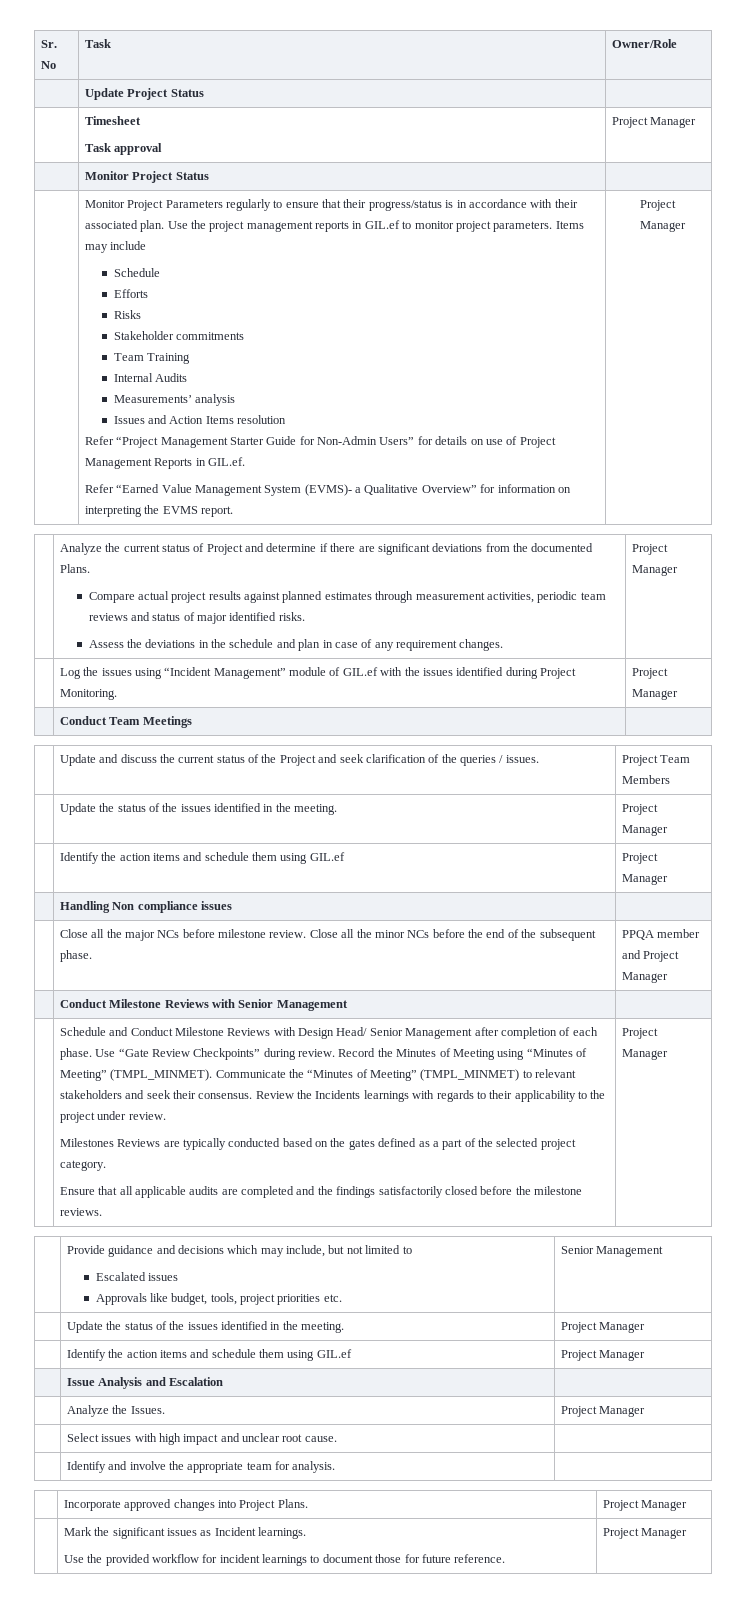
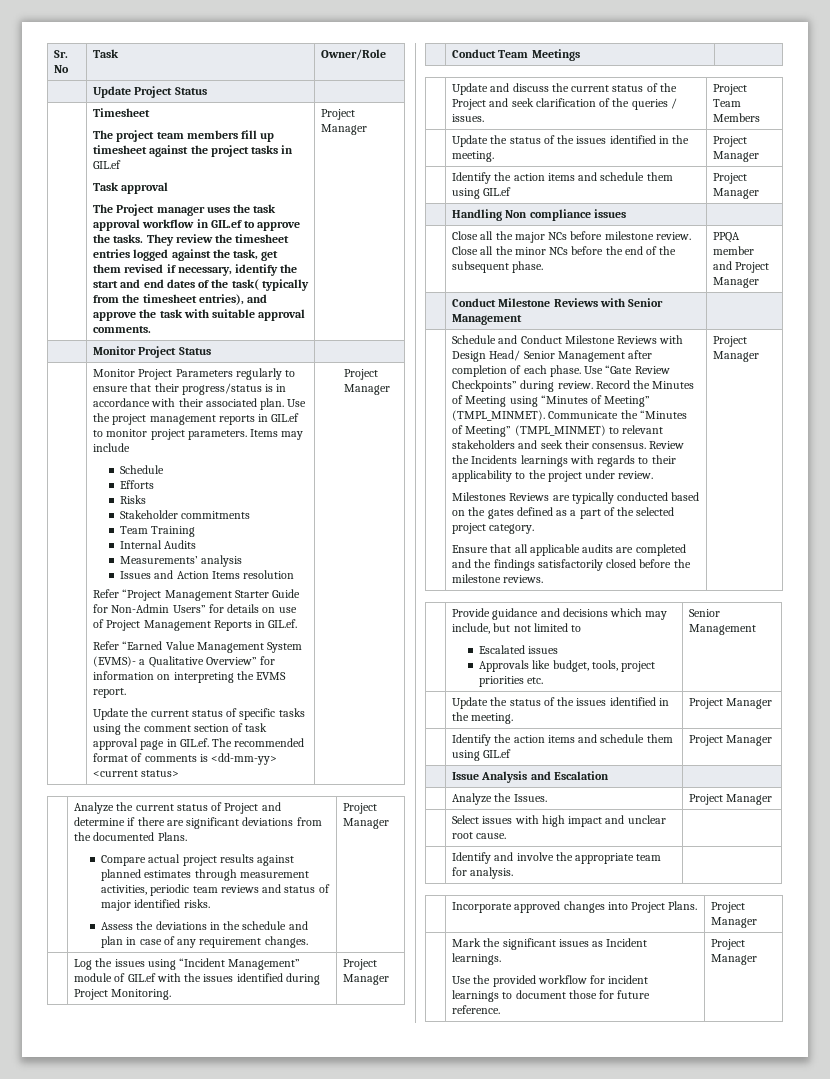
[84,143,163,155] Task approval -> [93,130,275,142] [93,145,294,157] [93,160,122,169] [93,182,169,194] [93,204,277,216] [93,219,301,231] [93,234,290,246] [93,249,279,261] [93,264,298,276] [93,279,309,291] [93,294,268,305] [93,309,306,321] [93,326,152,333] The project team members fill up timesheet against the project tasks in GIL.ef // Task approval // The Project manager uses the task approval workflow in GIL.ef to approve the tasks. They review the timesheet entries logged against the task, get them revised if necessary, identify the start and end dates of the task( typically from the timesheet entries), and approve the task with suitable approval comments.
(233, 511) none -> [93,708,305,720] [93,723,268,735] [93,738,305,750] [93,753,278,765] [93,770,180,777] // Update the current status of specific tasks using the comment section of task approval page in GIL.ef. The recommended format of comments is <dd-mm-yy> <current status>

